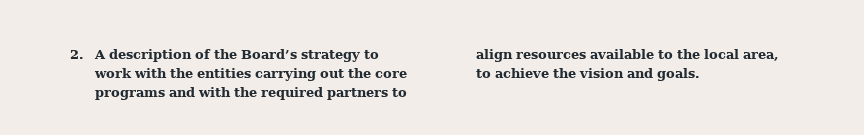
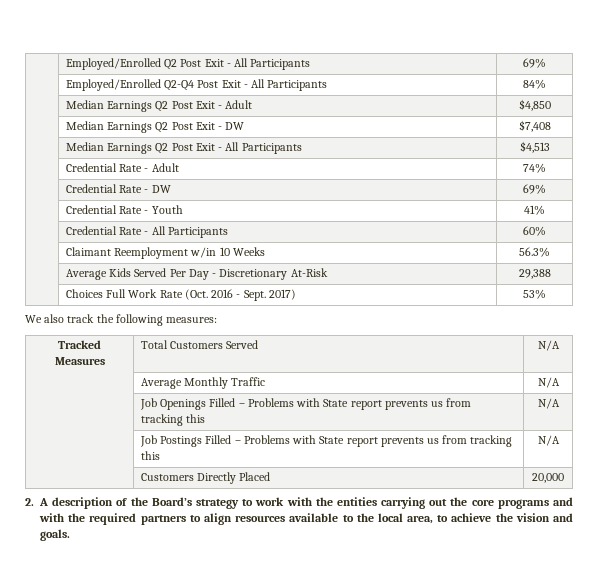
(70, 54) none -> [65,58,311,70] [523,58,546,68] [65,79,328,91] [523,79,546,89] [65,100,253,112] [518,99,551,111] [65,121,245,133] [518,120,551,132] [65,142,302,154] [519,141,550,153] [65,163,179,172] [523,163,546,173] [65,184,171,193] [523,184,546,194] [65,205,183,214] [524,205,545,215] [65,226,228,238] [523,226,546,236] [65,247,265,259] [519,247,550,257] [65,268,328,280] [518,269,551,279] [65,289,296,301] [523,289,546,299] [25,314,218,326] [58,340,101,349] [54,357,105,365] [140,340,259,349] [537,340,560,351] [140,377,266,389] [537,377,560,388] [139,398,472,410] [140,414,206,426] [537,398,560,409] [139,435,513,447] [140,451,160,460] [537,435,560,446] [140,472,271,484] [532,473,564,483] | Employed/Enrolled Q2 Post Exit - All Participants | 69% // | Employed/Enrolled Q2-Q4 Post Exit - All Participants | 84% // | Median Earnings Q2 Post Exit - Adult | $4,850 // | Median Earnings Q2 Post Exit - DW | $7,408 // | Median Earnings Q2 Post Exit - All Participants | $4,513 // | Credential Rate - Adult | 74% // | Credential Rate - DW | 69% // | Credential Rate - Youth | 41% // | Credential Rate - All Participants | 60% // | Claimant Reemployment w/in 10 Weeks | 56.3% // | Average Kids Served Per Day - Discretionary At-Risk | 29,388 // | Choices Full Work Rate (Oct. 2016 - Sept. 2017) | 53% // We also track the following measures: // Tracked Measures | Total Customers Served | N/A // | Average Monthly Traffic | N/A // | Job Openings Filled – Problems with State report prevents us from tracking this | N/A // | Job Postings Filled – Problems with State report prevents us from tracking this | N/A // | Customers Directly Placed | 20,000 //

